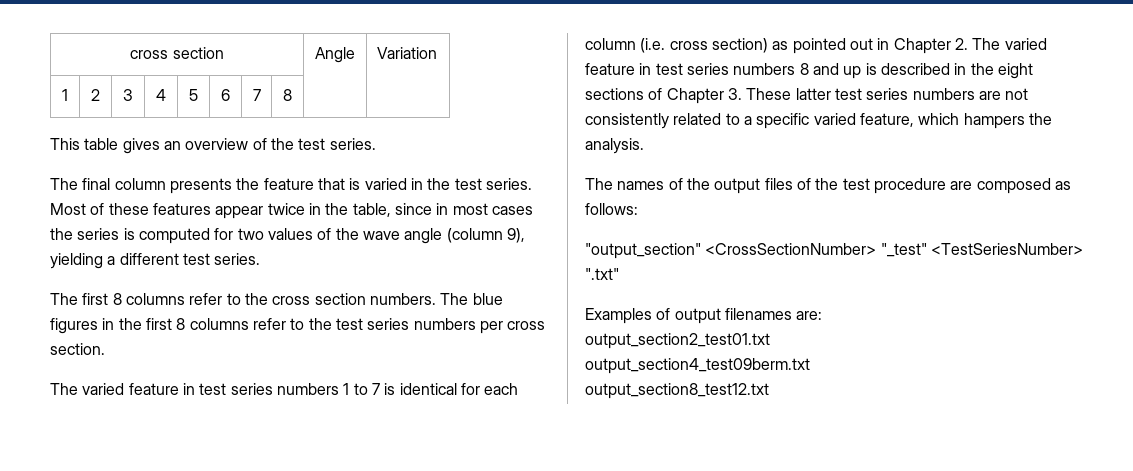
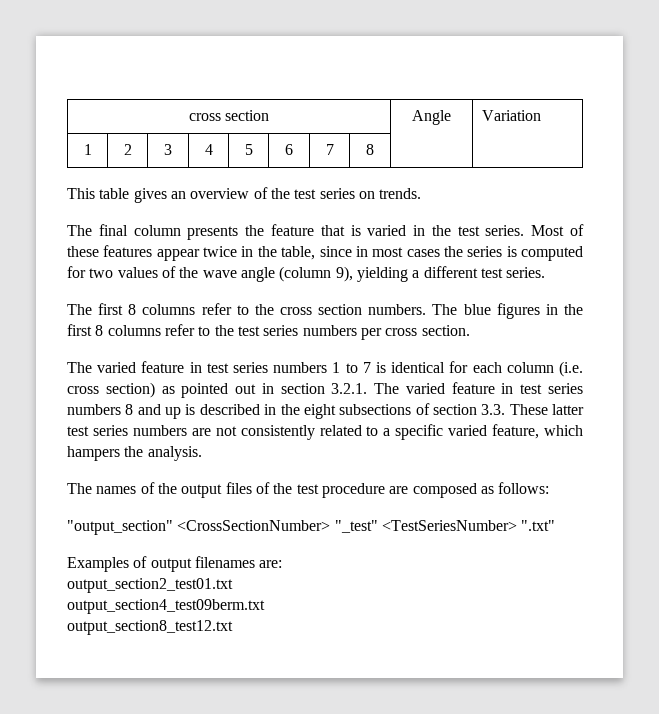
[329,138,376,150] series. -> [319,188,422,199] series on trends.
[893,38,968,54] Chapter 2. -> [280,383,368,394] section 3.2.1.
[585,88,742,104] sections of Chapter 3. -> [339,403,506,415] subsections of section 3.3.

